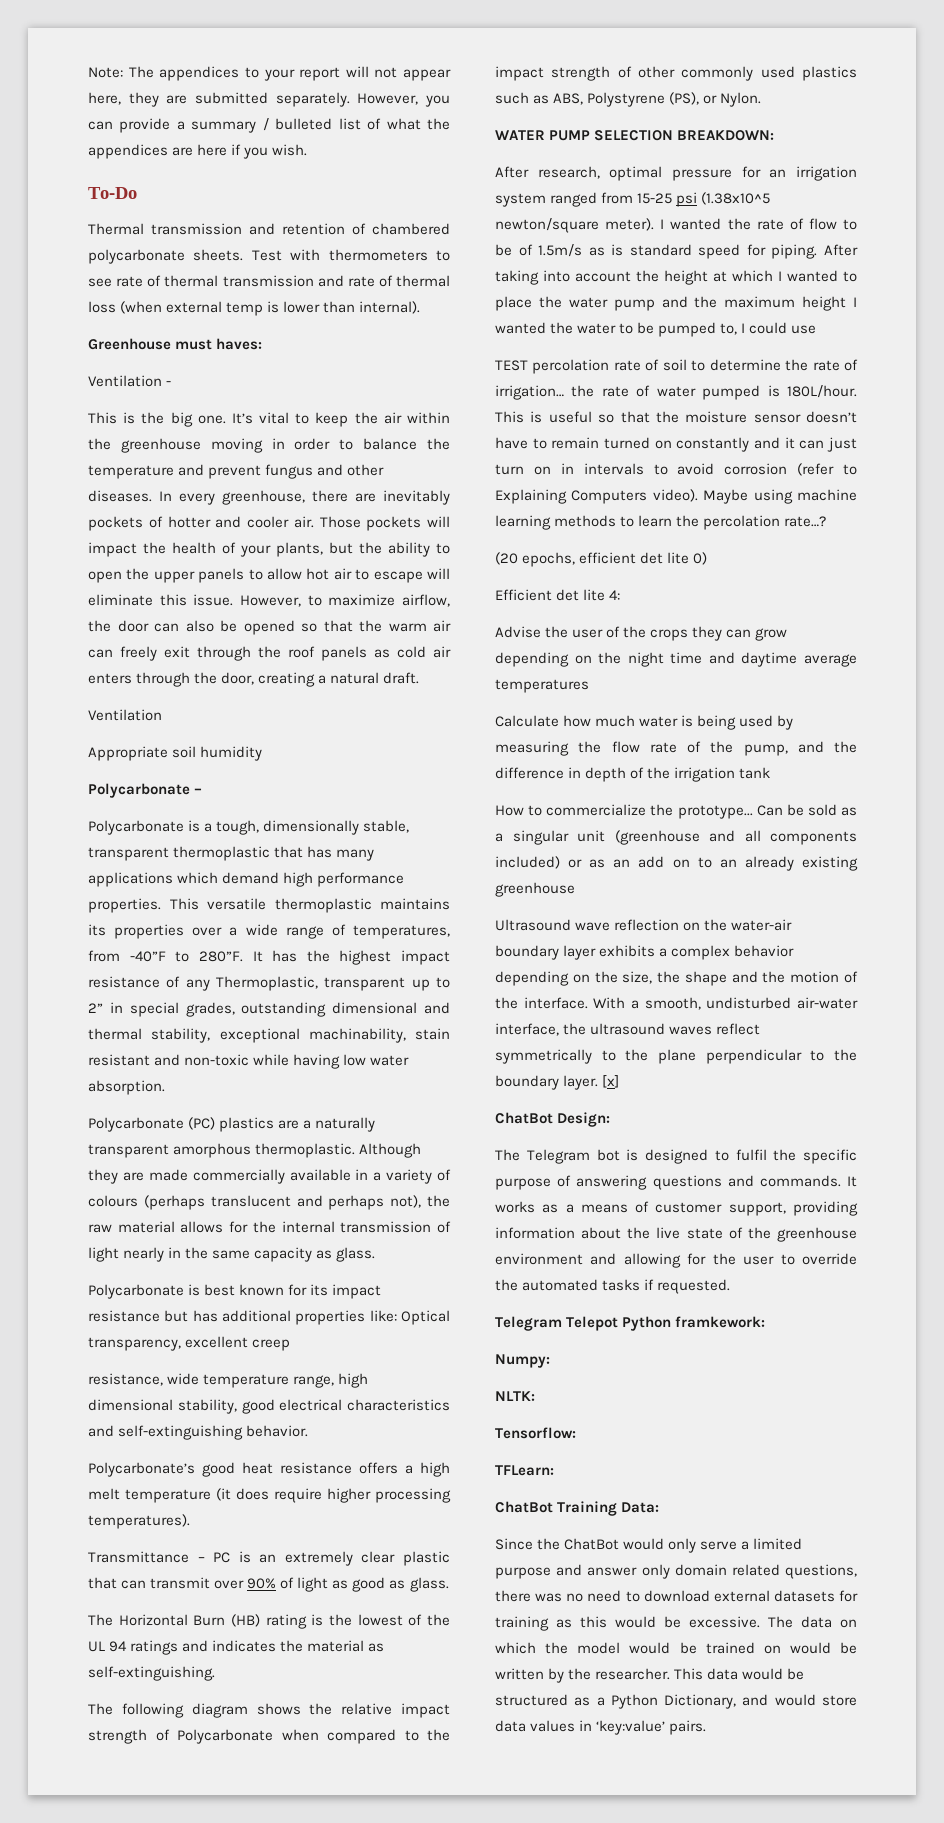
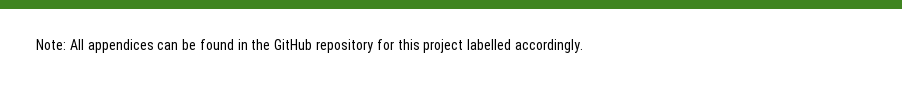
[128,66,451,81] [88,92,450,107] [88,118,451,133] [88,144,308,159] [88,187,137,199] [88,223,450,235] [88,249,450,264] [88,275,450,287] [88,301,421,316] [88,338,263,350] [88,375,172,387] [88,412,451,427] [88,438,451,453] [88,464,385,479] [88,490,450,505] [88,516,450,531] [88,542,450,557] [88,568,450,583] [88,594,450,607] [88,620,451,635] [88,646,451,661] [88,672,420,687] [88,709,162,721] [88,746,263,761] [88,783,203,798] [88,820,410,835] [88,846,375,861] [88,872,405,887] [88,898,450,913] [88,924,451,939] [88,950,450,965] [88,976,450,991] [88,1002,450,1017] [88,1028,450,1043] [88,1054,410,1069] [88,1080,165,1095] [88,1117,376,1132] [88,1143,422,1158] [88,1169,451,1184] [88,1195,450,1210] [88,1221,452,1233] [88,1247,376,1262] [88,1284,382,1299] [88,1310,450,1325] [88,1336,291,1351] [88,1373,369,1388] [88,1399,450,1414] [88,1425,309,1440] [88,1462,450,1477] [88,1488,451,1503] [88,1514,190,1529] [88,1551,450,1566] [88,1577,449,1592] [88,1614,451,1629] [88,1640,385,1655] [88,1666,215,1681] [88,1703,450,1718] [88,1729,450,1744] [495,66,857,81] [495,92,762,107] [495,130,775,141] [495,166,857,181] [495,192,771,207] [495,218,857,233] [495,244,858,259] [495,270,857,285] [495,296,857,311] [495,322,817,337] [495,359,859,374] [495,385,857,400] [495,411,857,423] [495,437,857,452] [495,463,857,476] [495,489,857,504] [495,515,827,530] [495,552,708,567] [495,589,621,601] [495,626,788,641] [495,652,857,667] [495,679,589,693] [495,715,794,730] [495,741,857,756] [495,767,771,782] [495,804,857,819] [495,830,857,845] [495,856,858,871] [495,882,575,897] [495,919,793,931] [495,945,795,960] [495,971,858,986] [495,997,858,1010] [495,1023,761,1036] [495,1049,857,1064] [495,1075,620,1090] [495,1112,611,1127] [495,1149,857,1164] [495,1175,857,1190] [495,1201,858,1216] [495,1227,857,1242] [495,1253,857,1268] [495,1279,731,1294] [495,1316,766,1331] [495,1354,550,1368] [495,1391,535,1401] [495,1427,576,1439] [495,1465,554,1476] [495,1501,660,1516] [495,1538,803,1553] [495,1564,857,1579] [495,1590,858,1602] [495,1616,857,1631] [495,1642,857,1654] [495,1668,805,1683] [495,1694,857,1709] [495,1720,707,1735] The appendices to your report will not appear here, they are submitted separately. However, you can provide a summary / bulleted list of what the appendices are here if you wish. // To-Do // Thermal transmission and retention of chambered polycarbonate sheets. Test with thermometers to see rate of thermal transmission and rate of thermal loss (when external temp is lower than internal). // Greenhouse must haves: // Ventilation - // This is the big one. It’s vital to keep the air within the greenhouse moving in order to balance the temperature and prevent fungus and other diseases. In every greenhouse, there are inevitably pockets of hotter and cooler air. Those pockets will impact the health of your plants, but the ability to open the upper panels to allow hot air to escape will eliminate this issue. However, to maximize airflow, the door can also be opened so that the warm air can freely exit through the roof panels as cold air enters through the door, creating a natural draft. // Ventilation // Appropriate soil humidity // Polycarbonate – // Polycarbonate is a tough, dimensionally stable, transparent thermoplastic that has many applications which demand high performance properties. This versatile thermoplastic maintains its properties over a wide range of temperatures, from -40”F to 280”F. It has the highest impact resistance of any Thermoplastic, transparent up to 2” in special grades, outstanding dimensional and thermal stability, exceptional machinability, stain resistant and non-toxic while having low water absorption. // Polycarbonate (PC) plastics are a naturally transparent amorphous thermoplastic. Although they are made commercially available in a variety of colours (perhaps translucent and perhaps not), the raw material allows for the internal transmission of light nearly in the same capacity as glass. // Polycarbonate is best known for its impact resistance but has additional properties like: Optical transparency, excellent creep // resistance, wide temperature range, high dimensional stability, good electrical characteristics and self-extinguishing behavior. // Polycarbonate’s good heat resistance offers a high melt temperature (it does require higher processing temperatures). // Transmittance – PC is an extremely clear plastic that can transmit over 90% of light as good as glass. // The Horizontal Burn (HB) rating is the lowest of the UL 94 ratings and indicates the material as self-extinguishing. // The following diagram shows the relative impact strength of Polycarbonate when compared to the impact strength of other commonly used plastics such as ABS, Polystyrene (PS), or Nylon. // WATER PUMP SELECTION BREAKDOWN: // After research, optimal pressure for an irrigation system ranged from 15-25 psi (1.38x10^5 newton/square meter). I wanted the rate of flow to be of 1.5m/s as is standard speed for piping. After taking into account the height at which I wanted to place the water pump and the maximum height I wanted the water to be pumped to, I could use // TEST percolation rate of soil to determine the rate of irrigation… the rate of water pumped is 180L/hour. This is useful so that the moisture sensor doesn’t have to remain turned on constantly and it can just turn on in intervals to avoid corrosion (refer to Explaining Computers video). Maybe using machine learning methods to learn the percolation rate…? // (20 epochs, efficient det lite 0) // Efficient det lite 4: // Advise the user of the crops they can grow depending on the night time and daytime average temperatures // Calculate how much water is being used by measuring the flow rate of the pump, and the difference in depth of the irrigation tank // How to commercialize the prototype... Can be sold as a singular unit (greenhouse and all components included) or as an add on to an already existing greenhouse // Ultrasound wave reflection on the water-air boundary layer exhibits a complex behavior depending on the size, the shape and the motion of the interface. With a smooth, undisturbed air-water interface, the ultrasound waves reflect symmetrically to the plane perpendicular to the boundary layer. [x] // ChatBot Design: // The Telegram bot is designed to fulfil the specific purpose of answering questions and commands. It works as a means of customer support, providing information about the live state of the greenhouse environment and allowing for the user to override the automated tasks if requested. // Telegram Telepot Python framkework: // Numpy: // NLTK: // Tensorflow: // TFLearn: // ChatBot Training Data: // Since the ChatBot would only serve a limited purpose and answer only domain related questions, there was no need to download external datasets for training as this would be excessive. The data on which the model would be trained on would be written by the researcher. This data would be structured as a Python Dictionary, and would store data values in ‘key:value’ pairs. -> [69,39,583,53] All appendices can be found in the GitHub repository for this project labelled accordingly.

